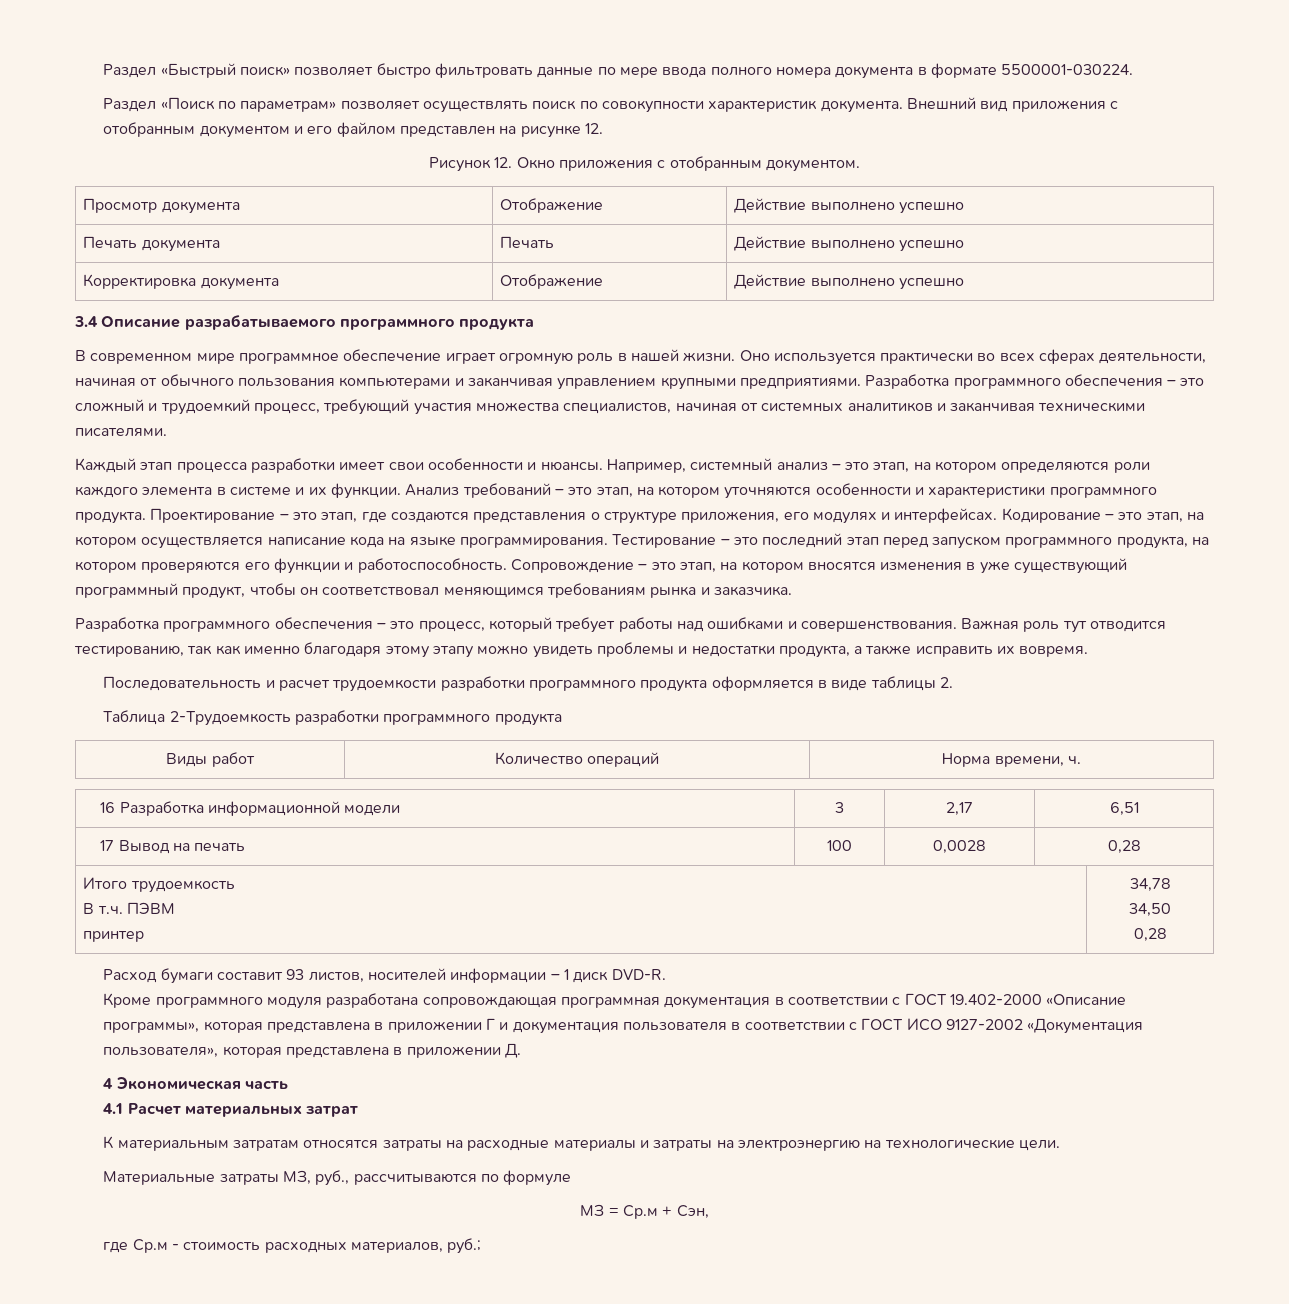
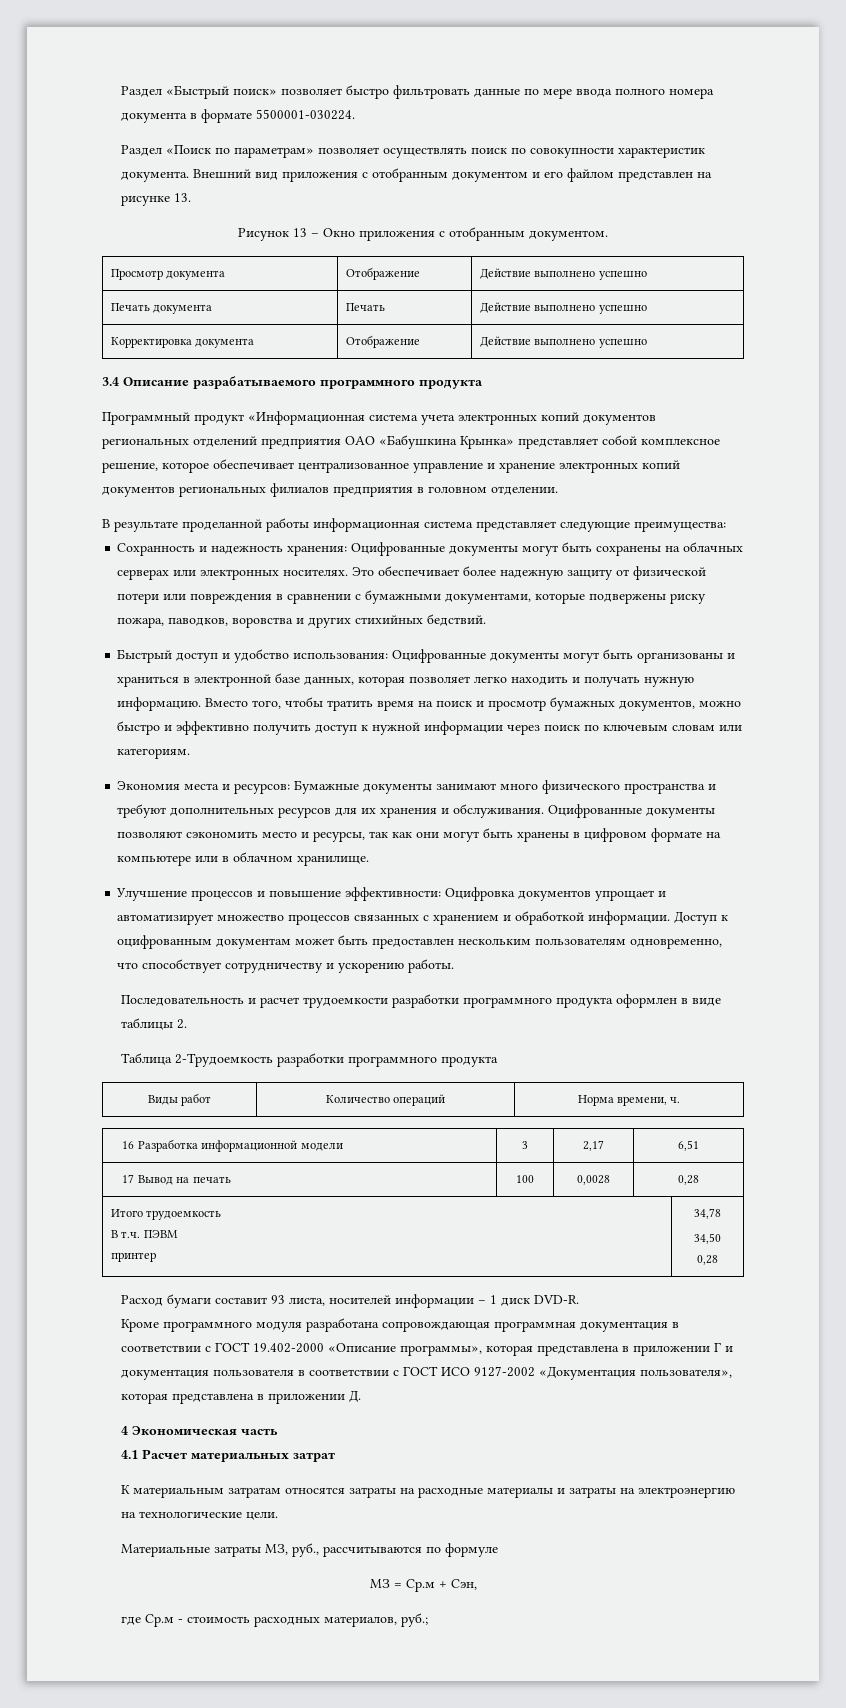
[584,123,603,134] 12. -> [174,193,192,202] 13.
[494,157,513,168] 12. -> [293,228,319,237] 13 –
[75,349,1207,365] [75,374,1205,390] [75,399,1146,415] [75,428,167,437] [75,458,1150,473] [75,483,1157,499] [75,508,1205,524] [75,533,1210,549] [75,558,1128,574] [75,583,792,599] [75,617,1167,633] [74,642,1089,658] В современном мире программное обеспечение играет огромную роль в нашей жизни. Оно используется практически во всех сферах деятельности, начиная от обычного пользования компьютерами и заканчивая управлением крупными предприятиями. Разработка программного обеспечения – это сложный и трудоемкий процесс, требующий участия множества специалистов, начиная от системных аналитиков и заканчивая техническими писателями. // Каждый этап процесса разработки имеет свои особенности и нюансы. Например, системный анализ – это этап, на котором определяются роли каждого элемента в системе и их функции. Анализ требований – это этап, на котором уточняются особенности и характеристики программного продукта. Проектирование – это этап, где создаются представления о структуре приложения, его модулях и интерфейсах. Кодирование – это этап, на котором осуществляется написание кода на языке программирования. Тестирование – это последний этап перед запуском программного продукта, на котором проверяются его функции и работоспособность. Сопровождение – это этап, на котором вносятся изменения в уже существующий программный продукт, чтобы он соответствовал меняющимся требованиям рынка и заказчика. // Разработка программного обеспечения – это процесс, который требует работы над ошибками и совершенствования. Важная роль тут отводится тестированию, так как именно благодаря этому этапу можно увидеть проблемы и недостатки продукта, а также исправить их вовремя. -> [102,411,656,425] [102,435,720,449] [102,459,680,473] [102,483,558,497] [102,518,726,532] [117,542,744,556] [117,566,707,580] [117,590,707,604] [117,614,487,628] [117,649,736,663] [117,673,695,687] [117,697,742,711] [117,721,743,735] [117,748,191,759] [117,780,717,794] [117,804,716,818] [117,828,722,842] [117,852,370,866] [116,887,667,901] [117,911,729,925] [117,935,723,949] [117,959,455,973] Программный продукт «Информационная система учета электронных копий документов региональных отделений предприятия OAO «Бабушкина Крынка» представляет собой комплексное решение, которое обеспечивает централизованное управление и хранение электронных копий документов региональных филиалов предприятия в головном отделении. // В результате проделанной работы информационная система представляет следующие преимущества: // Сохранность и надежность хранения: Оцифрованные документы могут быть сохранены на облачных серверах или электронных носителях. Это обеспечивает более надежную защиту от физической потери или повреждения в сравнении с бумажными документами, которые подвержены риску пожара, паводков, воровства и других стихийных бедствий. // Быстрый доступ и удобство использования: Оцифрованные документы могут быть организованы и храниться в электронной базе данных, которая позволяет легко находить и получать нужную информацию. Вместо того, чтобы тратить время на поиск и просмотр бумажных документов, можно быстро и эффективно получить доступ к нужной информации через поиск по ключевым словам или категориям. // Экономия места и ресурсов: Бумажные документы занимают много физического пространства и требуют дополнительных ресурсов для их хранения и обслуживания. Оцифрованные документы позволяют сэкономить место и ресурсы, так как они могут быть хранены в цифровом формате на компьютере или в облачном хранилище. // Улучшение процессов и повышение эффективности: Оцифровка документов упрощает и автоматизирует множество процессов связанных с хранением и обработкой информации. Доступ к оцифрованным документам может быть предоставлен нескольким пользователям одновременно, что способствует сотрудничеству и ускорению работы.
[711,676,814,691] оформляется -> [616,994,678,1008] оформлен
[307,972,364,983] листов, -> [289,1297,326,1306] листа,

